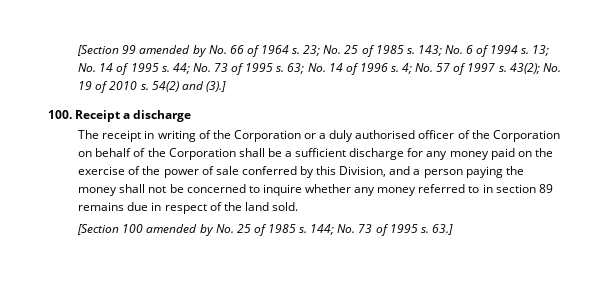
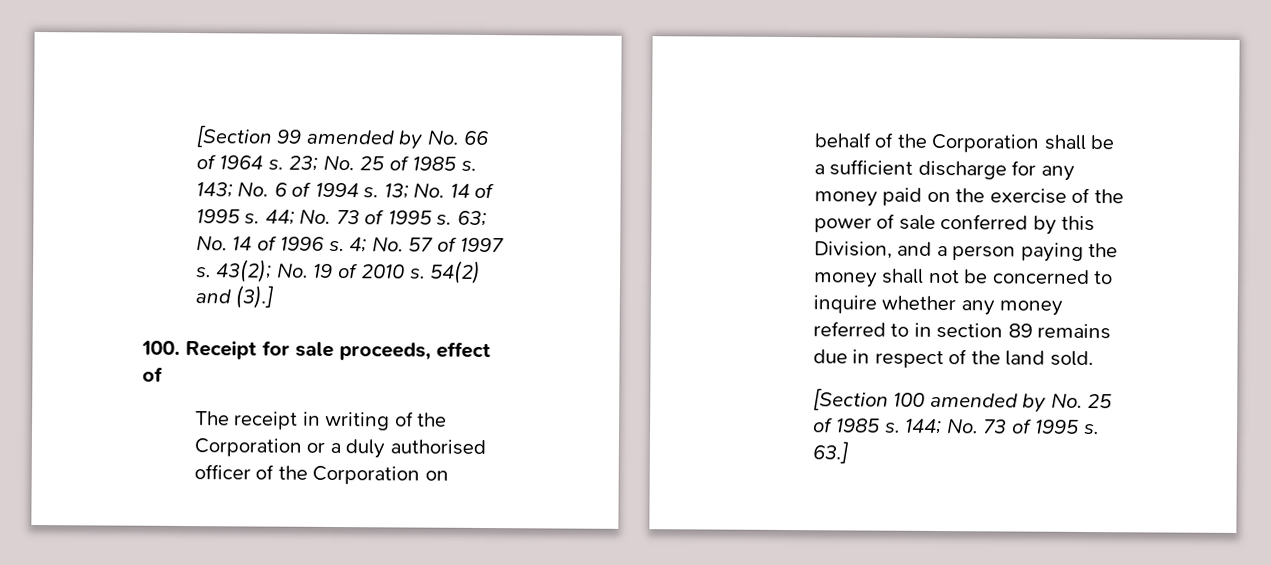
[123,110,192,122] a discharge -> [262,340,491,361] [142,366,163,382] for sale proceeds, effect of

